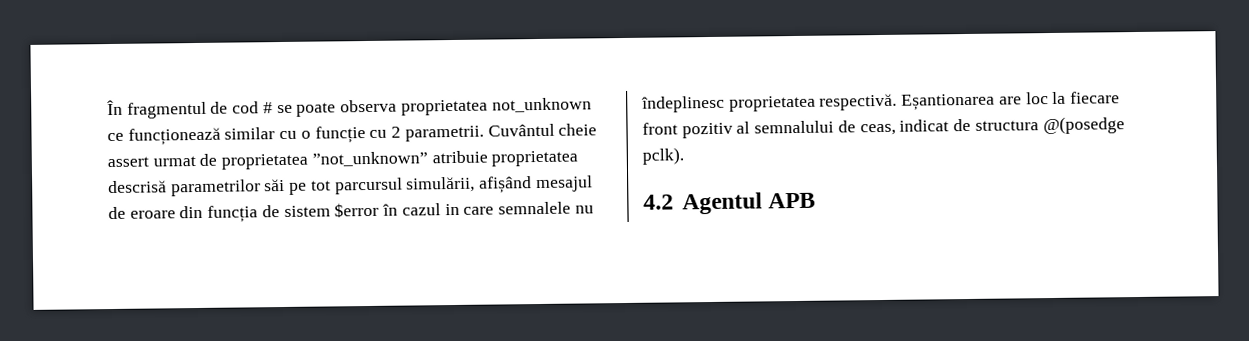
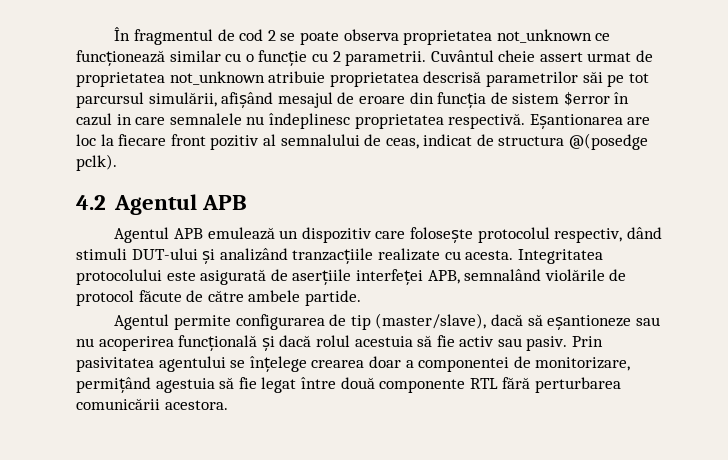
[262,102,273,114] # -> [267,30,276,41] 2
[311,151,428,167] ”not_unknown” -> [169,71,265,85] not_unknown
(817, 200) none -> [114,227,662,243] [76,248,603,264] [76,269,627,285] [76,290,361,306] [114,313,660,330] [76,335,604,351] [76,356,631,372] [76,377,621,393] [76,398,228,410] // Agentul APB emulează un dispozitiv care folosește protocolul respectiv, dând stimuli DUT-ului și analizând tranzacțiile realizate cu acesta. Integritatea protocolului este asigurată de aserțiile interfeței APB, semnalând violările de protocol făcute de către ambele partide. // Agentul permite configurarea de tip (master/slave), dacă să eșantioneze sau nu acoperirea funcțională și dacă rolul acestuia să fie activ sau pasiv. Prin pasivitatea agentului se înțelege crearea doar a componentei de monitorizare, permițând agestuia să fie legat între două componente RTL fără perturbarea comunicării acestora.

